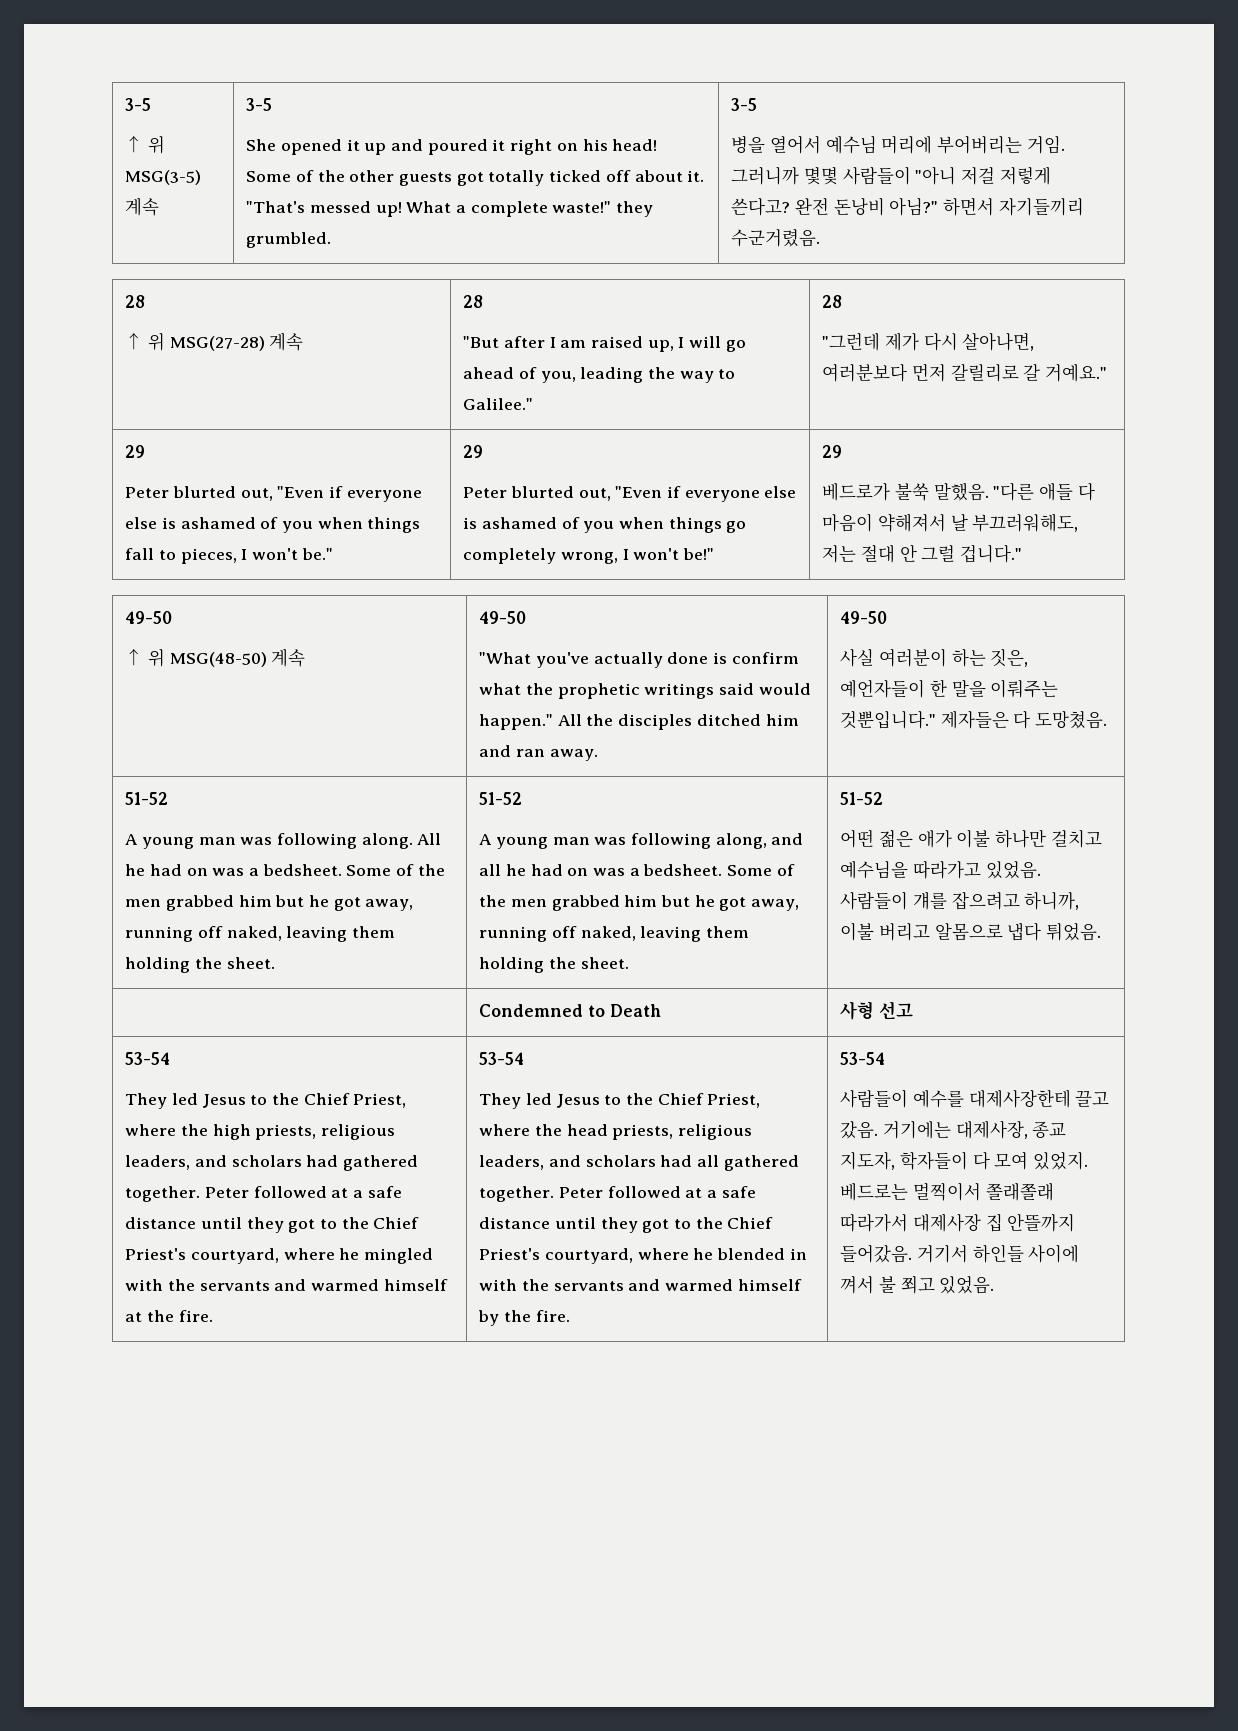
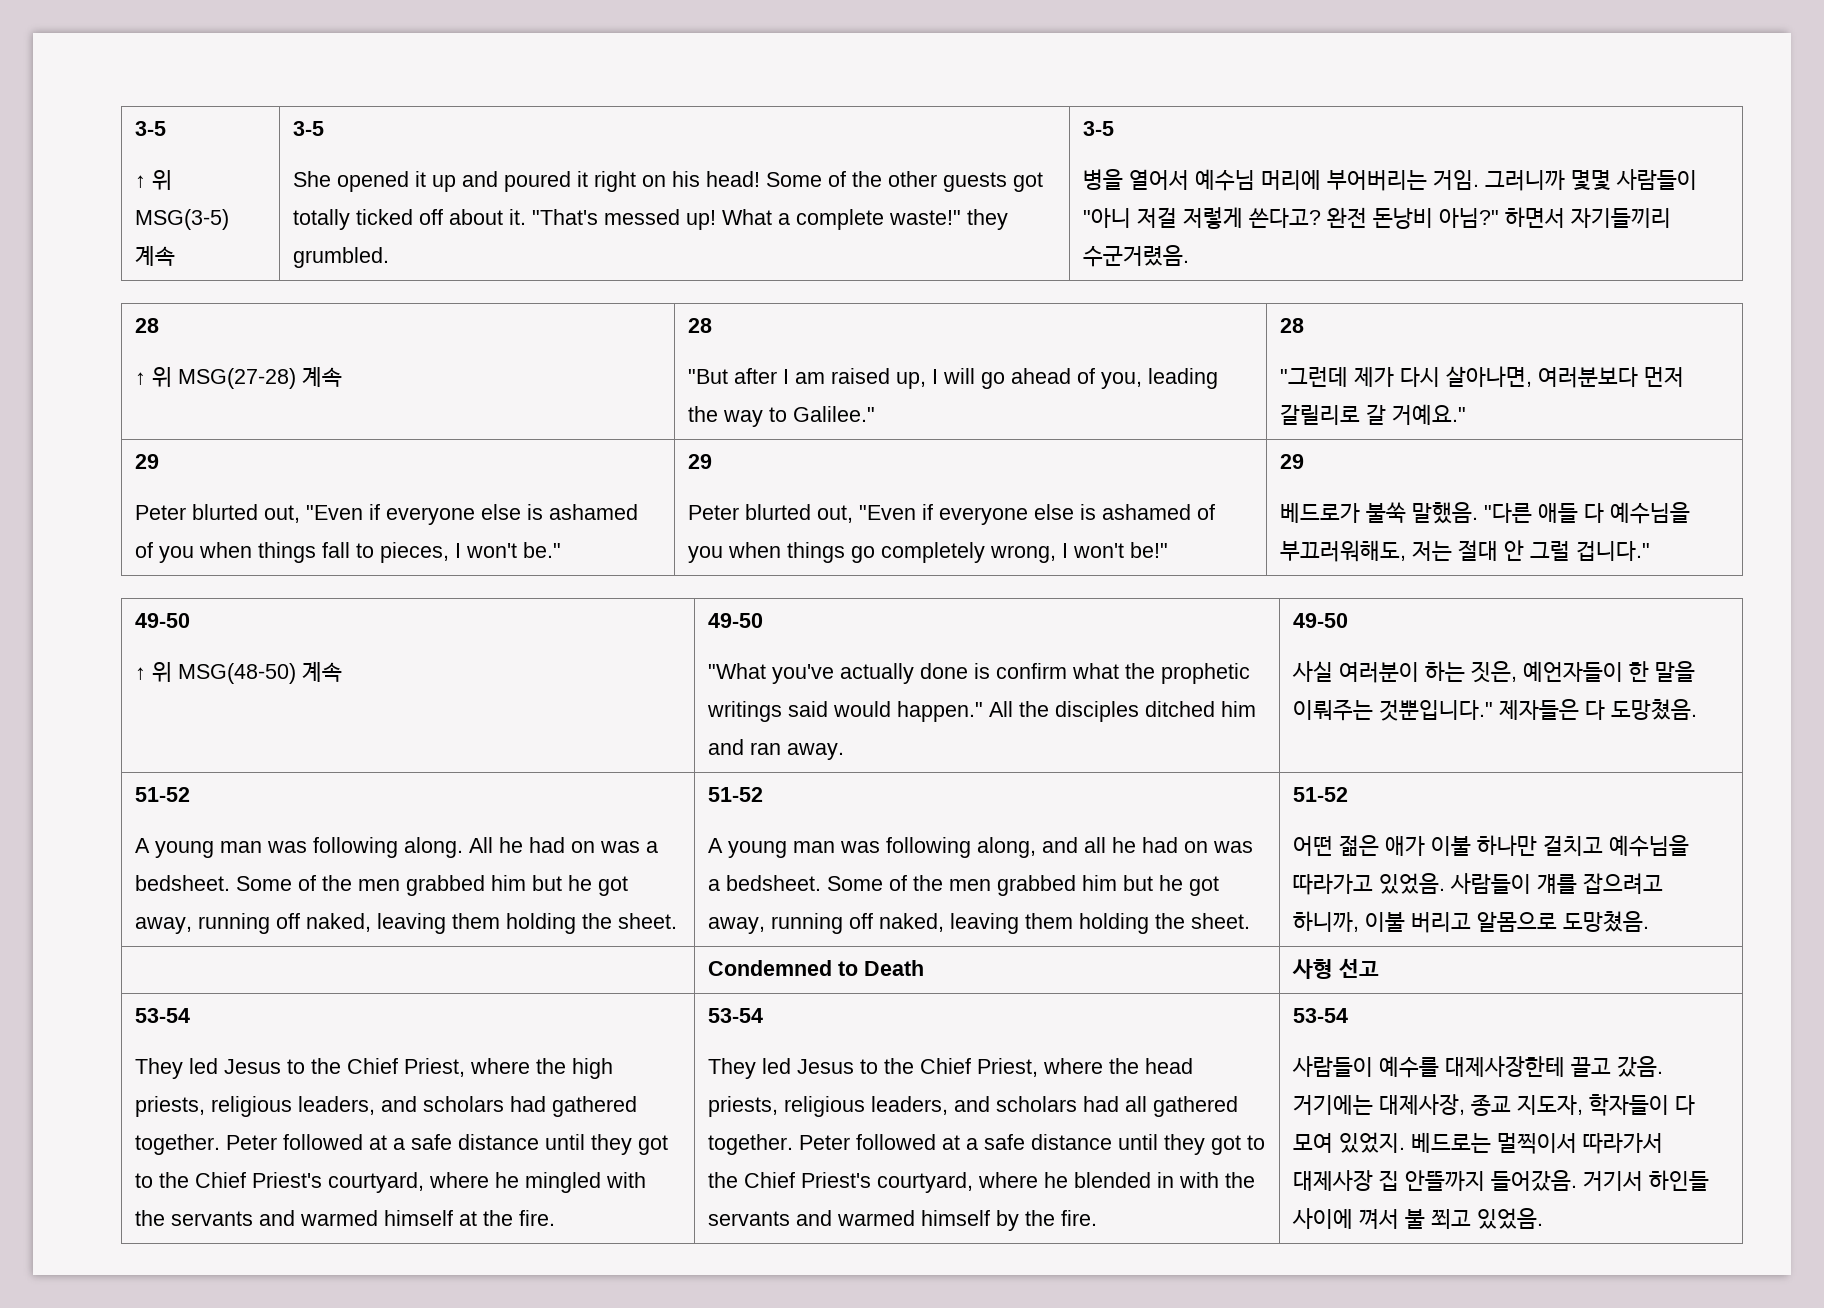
[822,513,968,532] 마음이 약해져서 날 -> [1610,502,1691,524] 예수님을
[1007,922,1101,941] 냅다 튀었음. -> [1563,911,1650,932] 도망쳤음.
[985,1183,1054,1201] 쫄래쫄래 -> (1578, 1143) none

